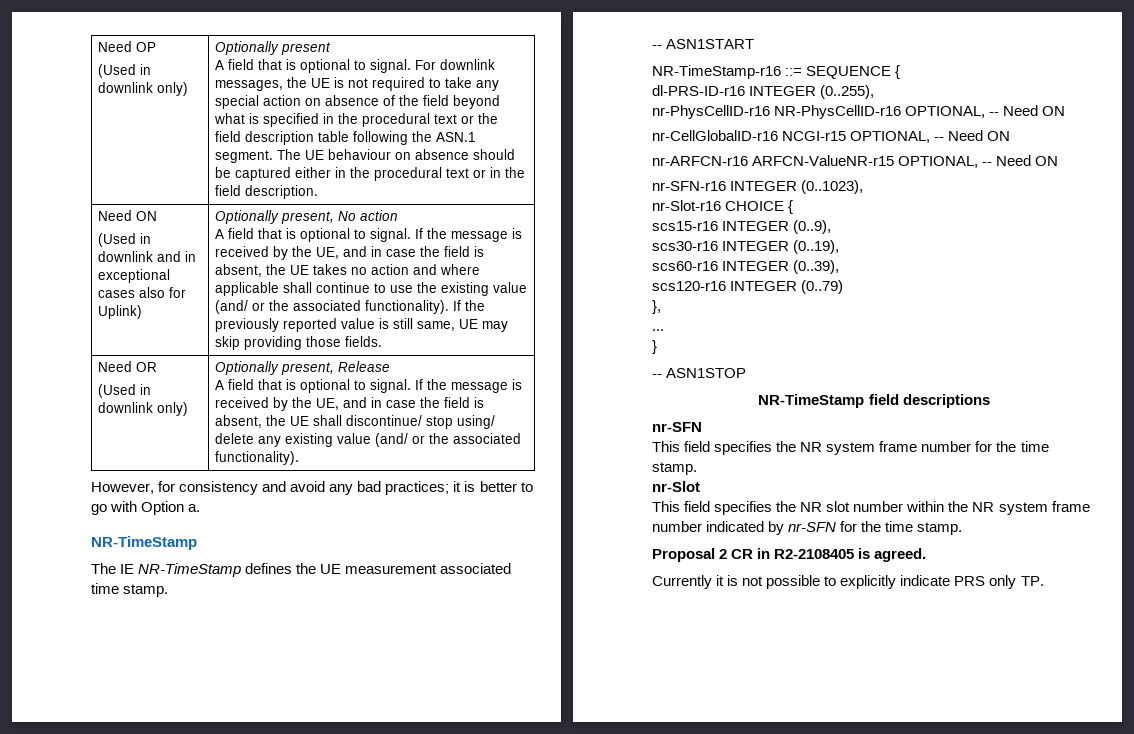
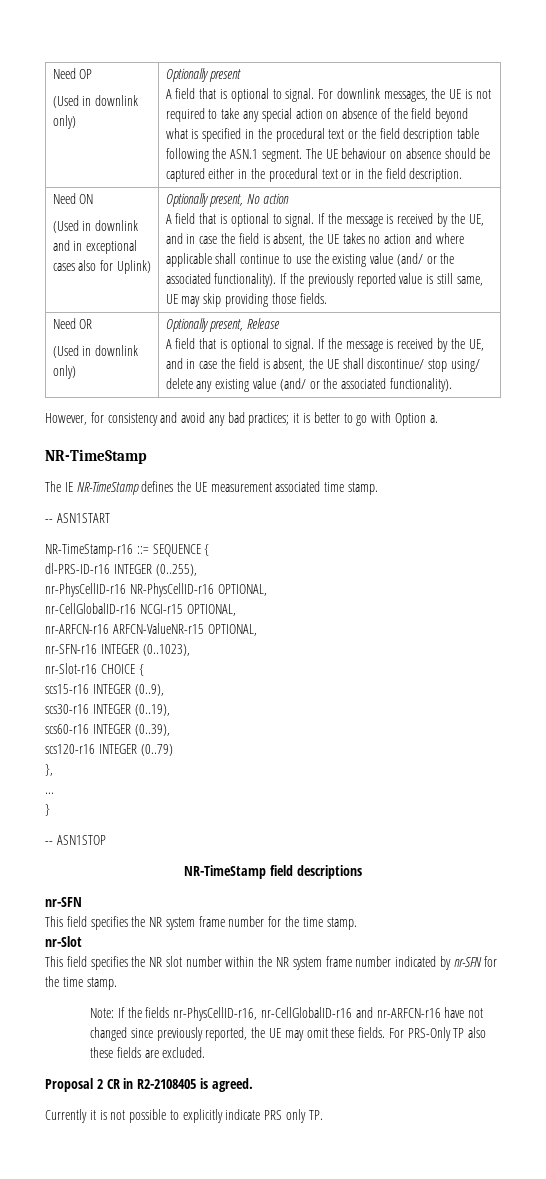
[989,105,1066,116] -- Need ON -> (267, 590) none
[934,130,1011,141] -- Need ON -> (236, 610) none
[982,155,1059,166] -- Need ON -> (257, 630) none
(963, 528) none -> [90,1007,484,1021] [90,1027,487,1041] [90,1047,206,1058] // Note: If the fields nr-PhysCellID-r16, nr-CellGlobalID-r16 and nr-ARFCN-r16 have not changed since previously reported, the UE may omit these fields. For PRS-Only TP also these fields are excluded.

